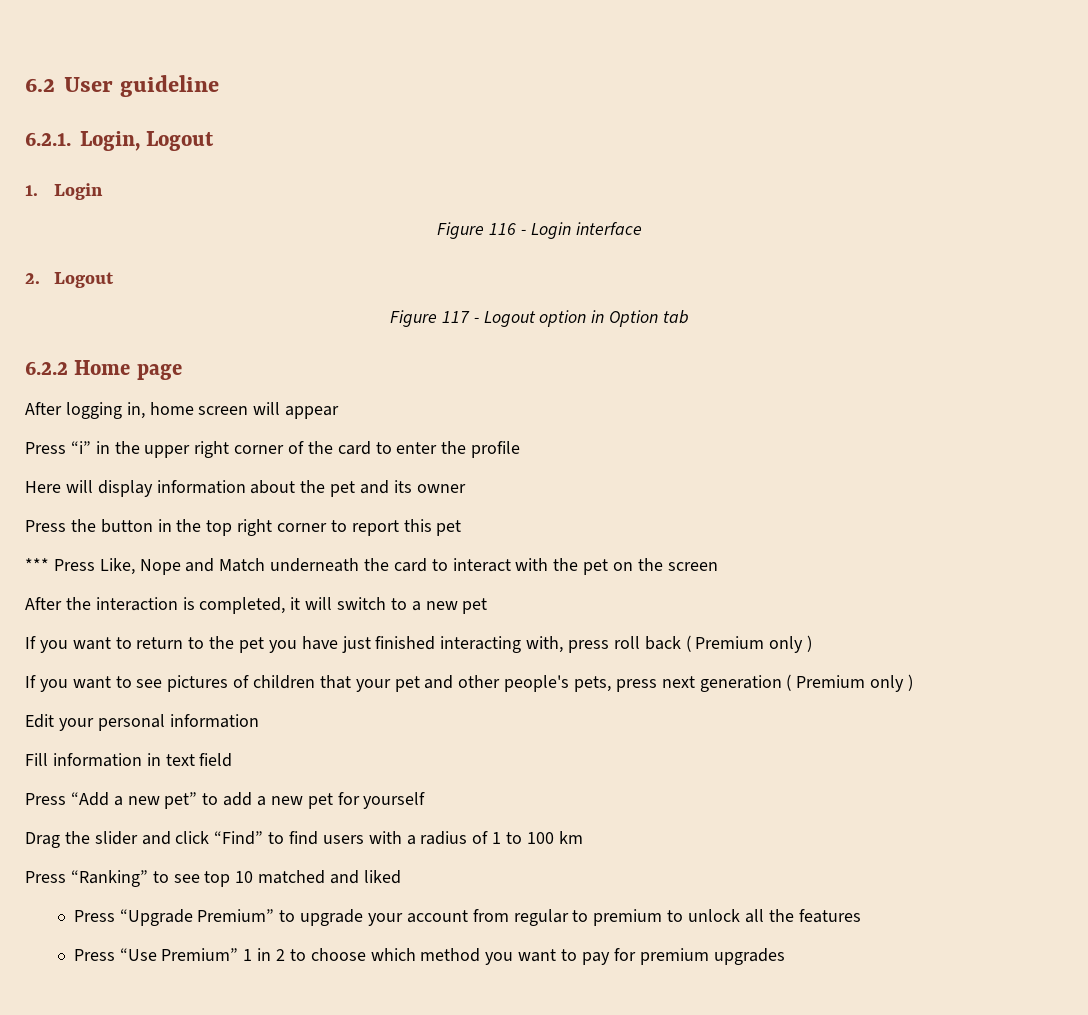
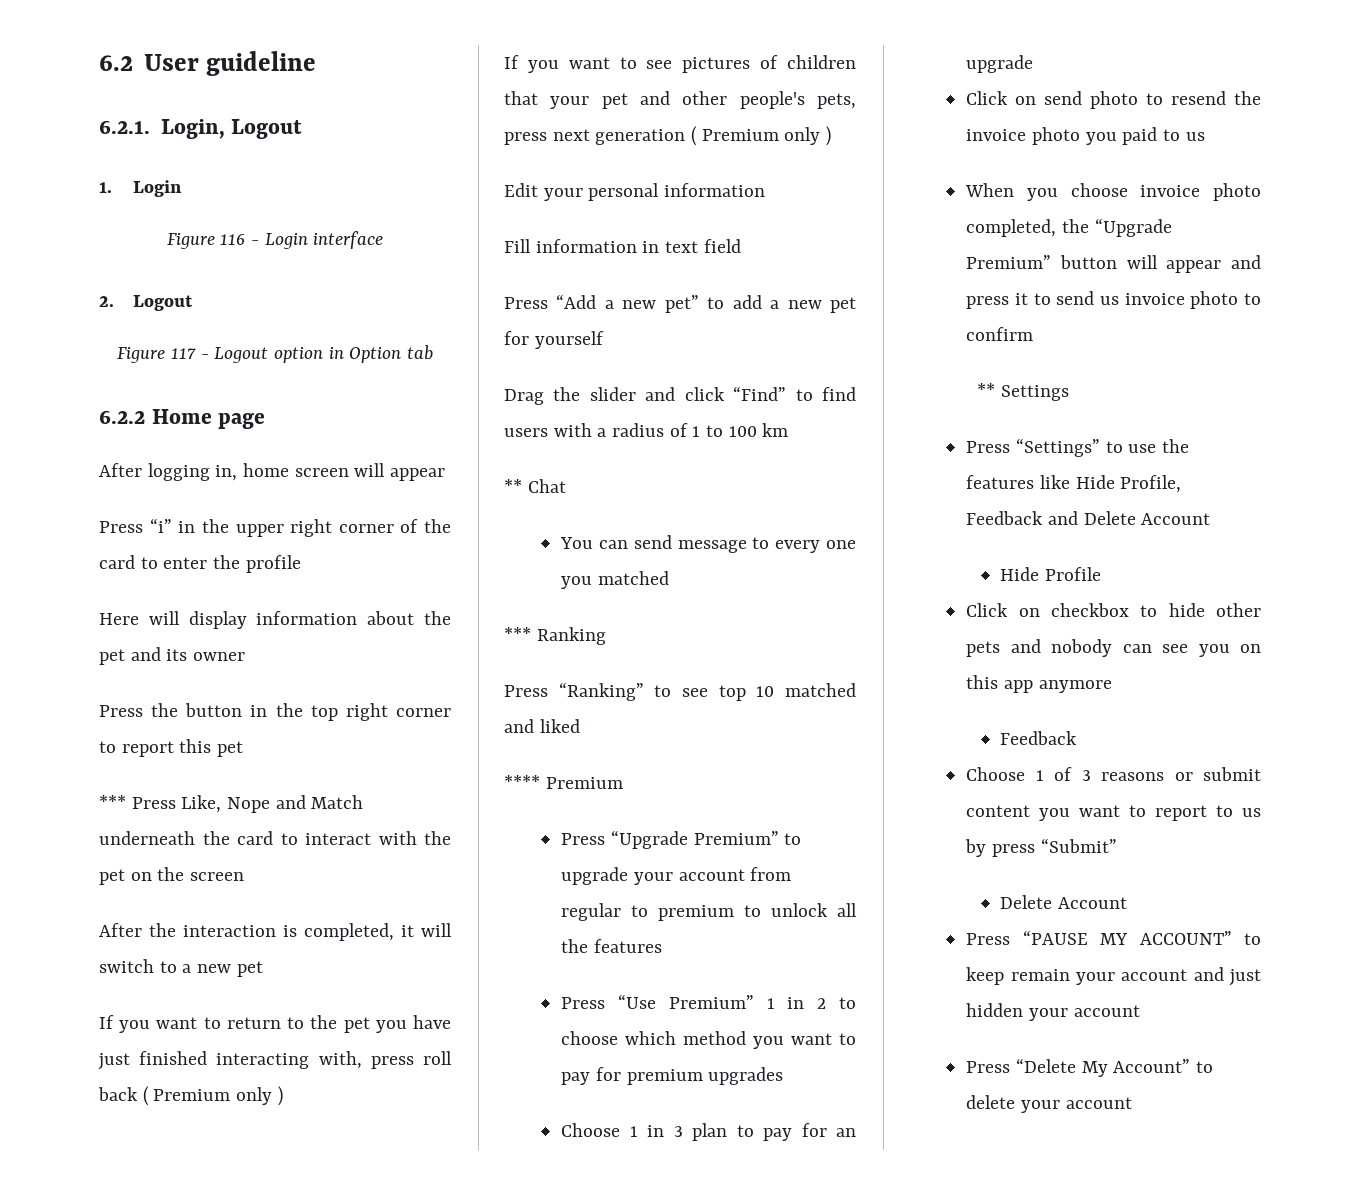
(583, 837) none -> [504,479,566,493] [560,535,856,553] [561,571,669,589] [504,627,606,645] // ** Chat // You can send message to every one you matched // *** Ranking
(401, 877) none -> [504,775,623,789] // **** Premium
(785, 956) none -> [561,1123,856,1141] [966,55,1034,73] [966,91,1261,109] [966,127,1205,145] [965,183,1261,201] [966,218,1172,237] [966,255,1261,273] [966,291,1261,309] [966,327,1034,341] [977,383,1069,401] [966,438,1189,457] [966,475,1182,493] [966,511,1211,525] [1000,567,1102,581] [966,603,1261,617] [966,639,1261,657] [966,675,1112,693] [1000,731,1078,745] [966,767,1261,781] [966,805,1261,821] [965,838,1117,857] [1000,895,1128,909] [966,930,1261,945] [966,967,1261,986] [966,1003,1140,1021] [966,1058,1213,1077] [966,1095,1132,1113] // Choose 1 in 3 plan to pay for an upgrade // Click on send photo to resend the invoice photo you paid to us // When you choose invoice photo completed, the “Upgrade Premium” button will appear and press it to send us invoice photo to confirm // ** Settings // Press “Settings” to use the features like Hide Profile, Feedback and Delete Account // Hide Profile // Click on checkbox to hide other pets and nobody can see you on this app anymore // Feedback // Choose 1 of 3 reasons or submit content you want to report to us by press “Submit” // Delete Account // Press “PAUSE MY ACCOUNT” to keep remain your account and just hidden your account // Press “Delete My Account” to delete your account

